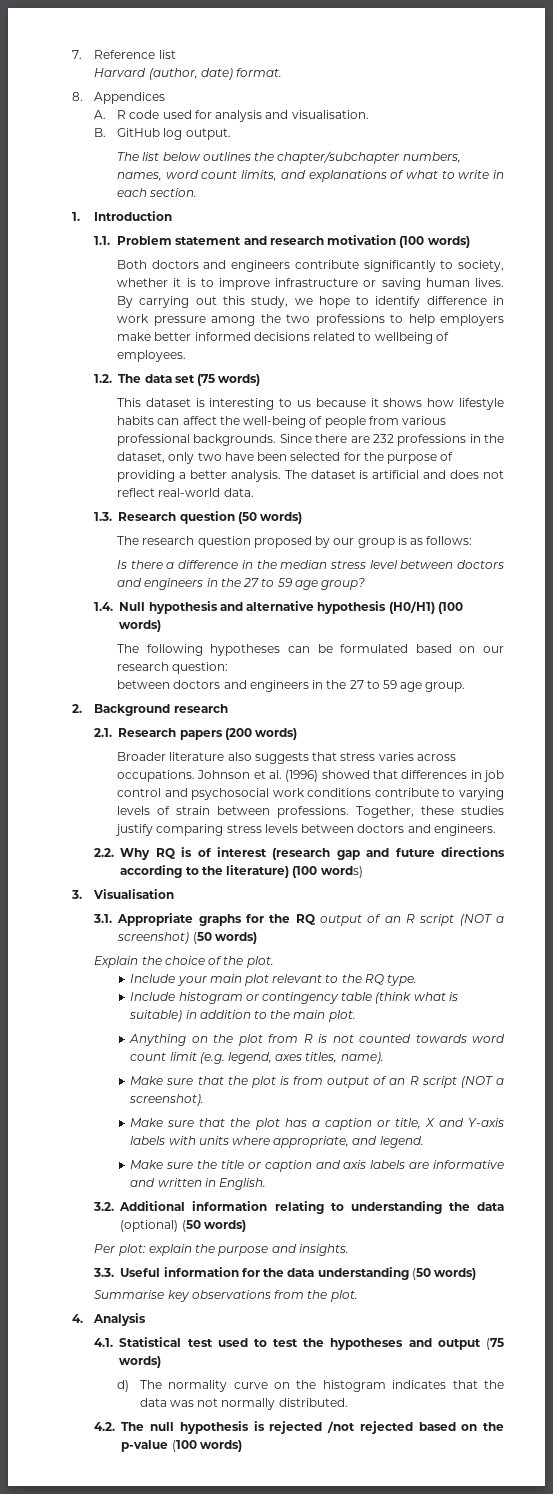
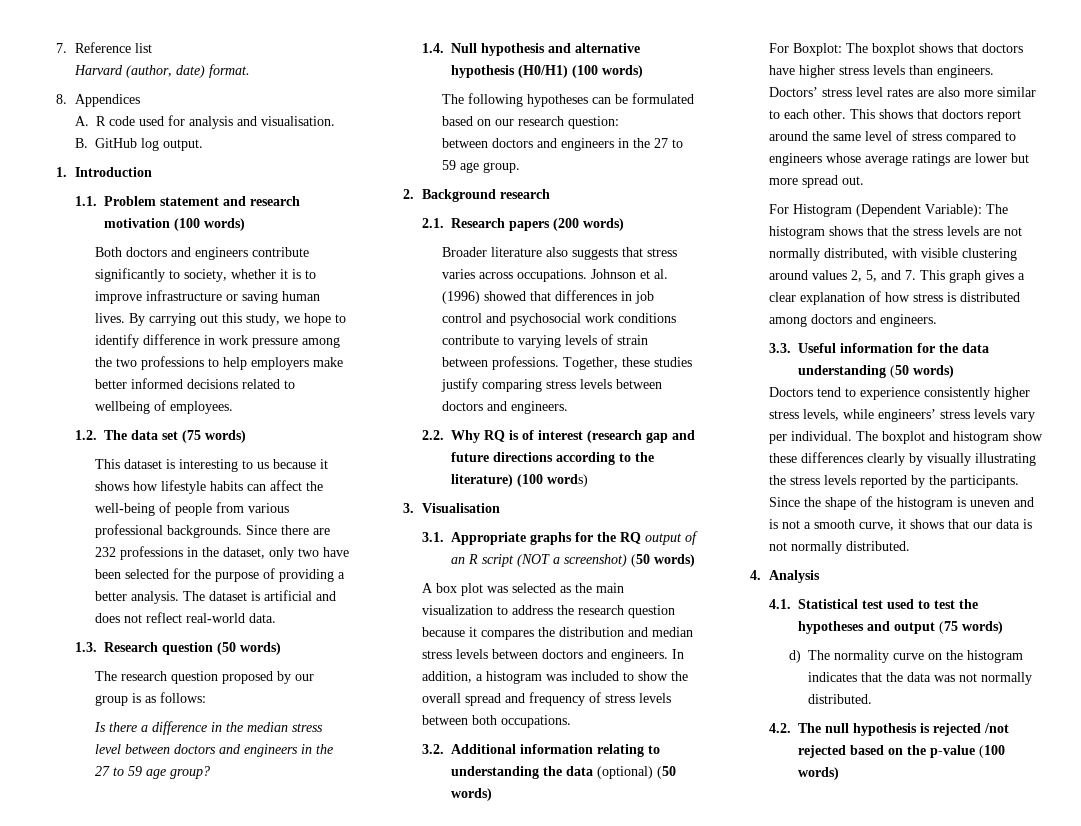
[117,151,461,164] [117,170,505,182] [117,188,198,197] // The list below outlines the chapter/subchapter numbers, names, word count limits, and explanations of what to write in each section. -> (204, 145) none
[94,956,274,968] [130,974,418,986] [130,992,458,1004] [129,1010,356,1022] [129,1034,505,1046] [130,1052,384,1064] [130,1076,504,1088] [129,1094,205,1106] [130,1118,505,1130] [130,1136,424,1148] [130,1160,504,1172] [130,1178,266,1190] Explain the choice of the plot. // Include your main plot relevant to the RQ type. // Include histogram or contingency table (think what is suitable) in addition to the main plot. // Anything on the plot from R is not counted towards word count limit (e.g. legend, axes titles, name). // Make sure that the plot is from output of an R script (NOT a screenshot). // Make sure that the plot has a caption or title, X and Y-axis labels with units where appropriate, and legend. // Make sure the title or caption and axis labels are informative and written in English. -> [422,583,625,596] [422,605,676,618] [422,627,694,640] [422,649,685,662] [422,671,689,684] [422,692,672,706] [422,715,572,728] A box plot was selected as the main visualization to address the research question because it compares the distribution and median stress levels between doctors and engineers. In addition, a histogram was included to show the overall spread and frequency of stress levels between both occupations.
[94,1244,349,1256] Per plot: explain the purpose and insights. -> [769,43,1024,56] [769,65,995,78] [769,87,1037,97] [769,109,1022,122] [769,130,1017,144] [769,153,1030,166] [769,175,865,188] [769,204,1009,217] [769,226,1023,239] [769,248,1018,261] [769,270,1026,283] [769,291,1021,305] [769,314,938,327] For Boxplot: The boxplot shows that doctors have higher stress levels than engineers. Doctors’ stress level rates are also more similar to each other. This shows that doctors report around the same level of stress compared to engineers whose average ratings are lower but more spread out. // For Histogram (Dependent Variable): The histogram shows that the stress levels are not normally distributed, with visible clustering around values 2, 5, and 7. This graph gives a clear explanation of how stress is distributed among doctors and engineers.
[94,1290,358,1302] Summarise key observations from the plot. -> [769,387,1031,400] [769,409,1036,422] [769,431,1044,444] [769,452,1037,466] [769,475,1020,488] [769,496,1035,510] [769,519,1033,531] [769,541,911,554] Doctors tend to experience consistently higher stress levels, while engineers’ stress levels vary per individual. The boxplot and histogram show these differences clearly by visually illustrating the stress levels reported by the participants. Since the shape of the histogram is uneven and is not a smooth curve, it shows that our data is not normally distributed.

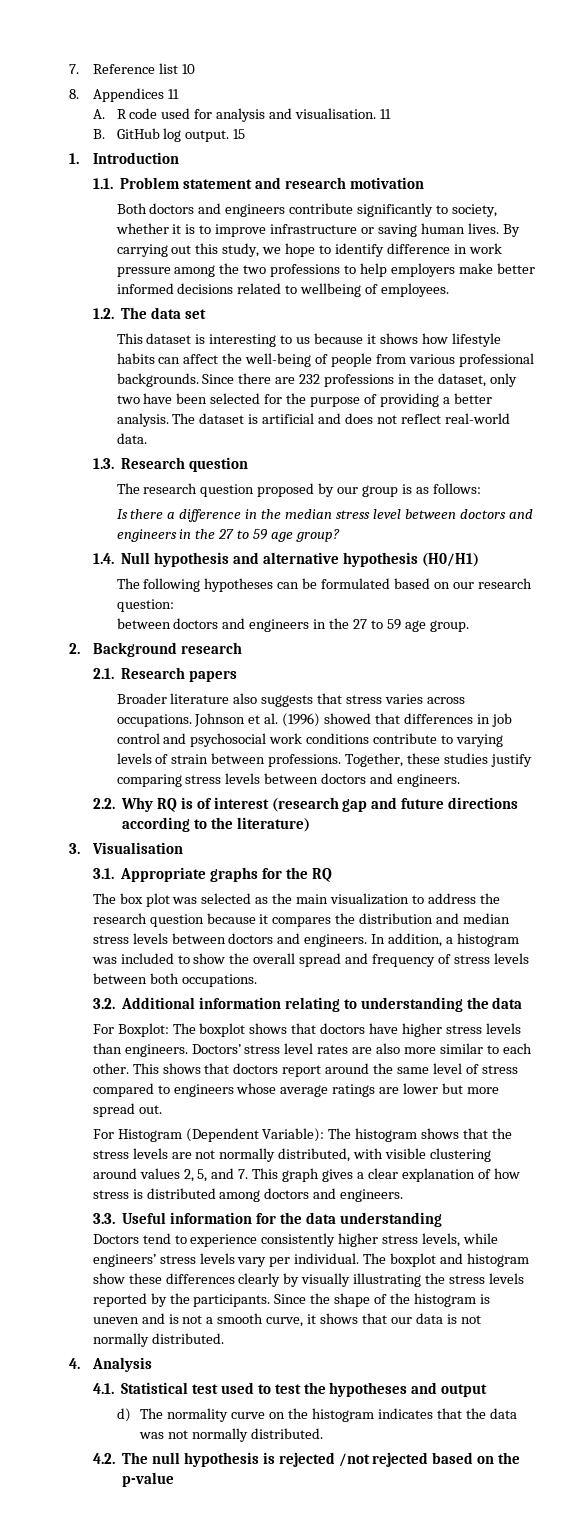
[74,64,251,78] // Harvard (author, date) format. -> [181,64,195,74] 10
(141, 100) none -> [167,89,179,99] 11
(336, 121) none -> [379,109,391,119] 11
(204, 145) none -> [233,129,246,139] 15
[174,218,246,231] (100 words) -> (424, 183) none
[182,430,247,443] (75 words) -> (206, 314) none
[217,642,282,655] (50 words) -> (248, 464) none
[572,65,644,78] (100 words) -> (479, 560) none
[553,218,625,231] (200 words) -> (237, 676) none
[517,474,589,487] (100 words) -> (310, 824) none
[645,531,699,545] [451,554,696,567] [422,583,434,593] output of an R script (NOT a screenshot) (50 words) // A -> [92,893,116,904] // The
[597,766,677,779] [451,788,493,801] (optional) (50 words) -> (523, 1003) none
[890,365,955,378] (50 words) -> (442, 1219) none
[939,621,1004,634] (75 words) -> (488, 1390) none
[979,745,1006,758] [798,767,840,780] (100 words) -> (174, 1479) none

